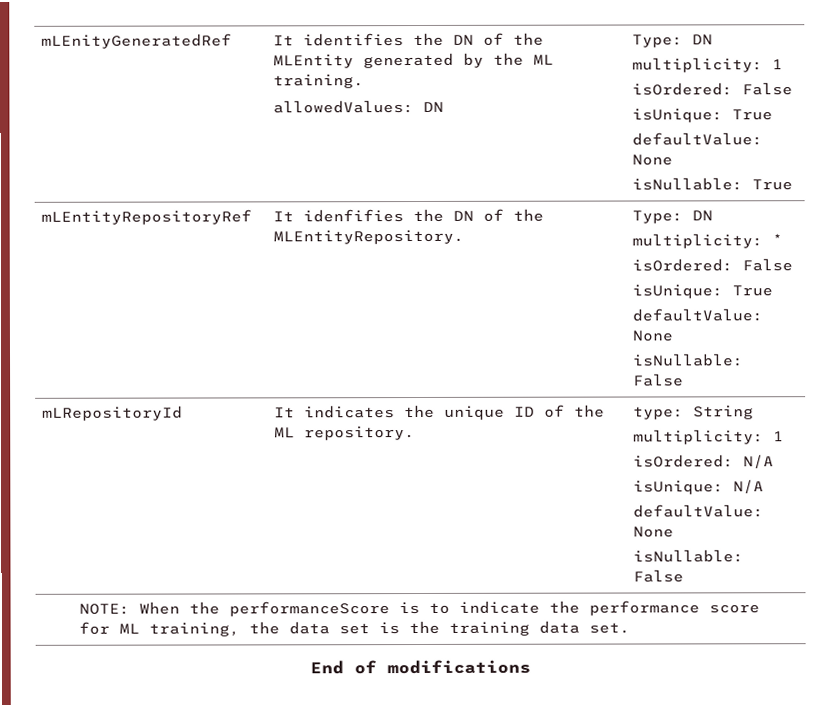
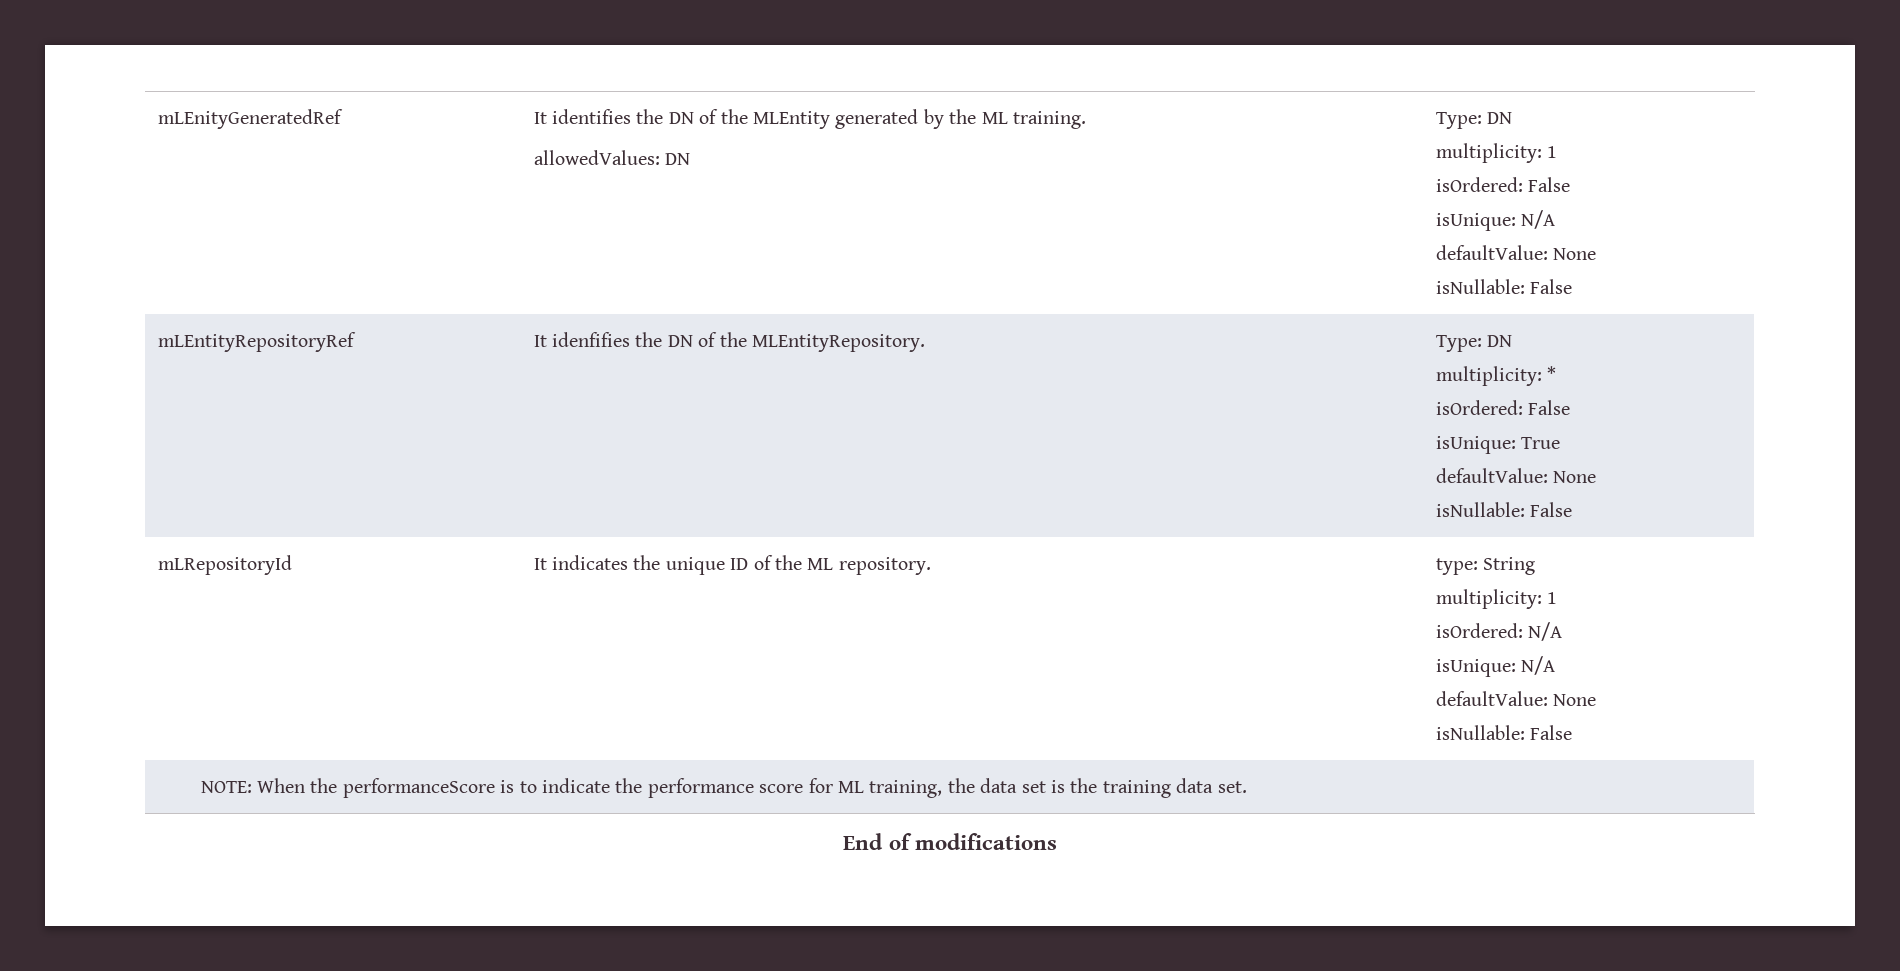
[731,109,773,121] [631,132,763,146] [631,154,673,166] [631,177,793,191] True // defaultValue: None // isNullable: True -> [1520,210,1555,229] [1435,245,1596,260] [1435,279,1572,294] N/A // defaultValue: None // isNullable: False

